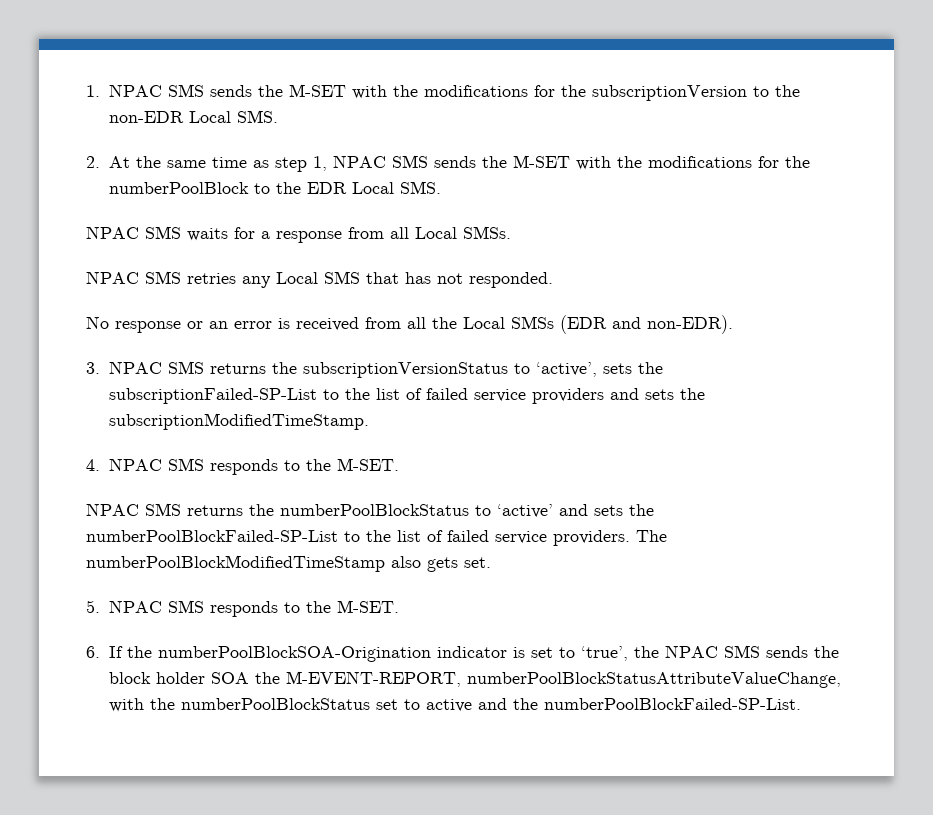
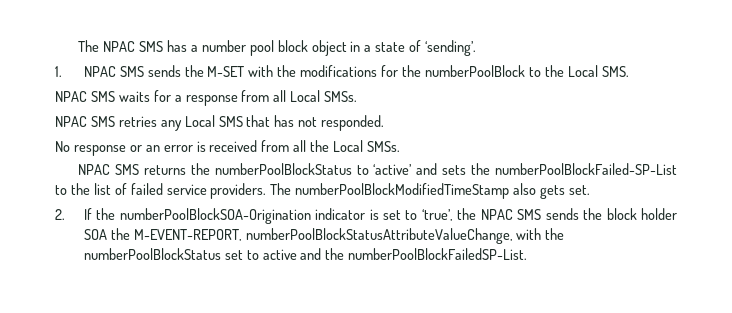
[86,84,800,101] [108,110,278,123] [86,156,327,172] 1. NPAC SMS sends the M-SET with the modifications for the subscriptionVersion to the non-EDR Local SMS. // 2. At the same time as step 1, -> [78,40,477,56] [55,66,62,77] The NPAC SMS has a number pool block object in a state of ‘sending’. // 1.
[306,182,347,194] EDR -> (564, 71) none
[511,315,733,334] [86,361,663,378] [108,388,705,404] [108,413,369,430] [86,458,399,475] SMSs (EDR and non-EDR). // 3. NPAC SMS returns the subscriptionVersionStatus to ‘active’, sets the subscriptionFailed-SP-List to the list of failed service providers and sets the subscriptionModifiedTimeStamp. // 4. NPAC SMS responds to the M-SET. -> [367,141,401,152] SMSs.
[86,600,399,617] [86,646,100,658] 5. NPAC SMS responds to the M-SET. // 6. -> [55,209,65,220] 2.
[543,698,801,710] numberPoolBlockFailed-SP-List. -> [348,248,528,260] numberPoolBlockFailedSP-List.

